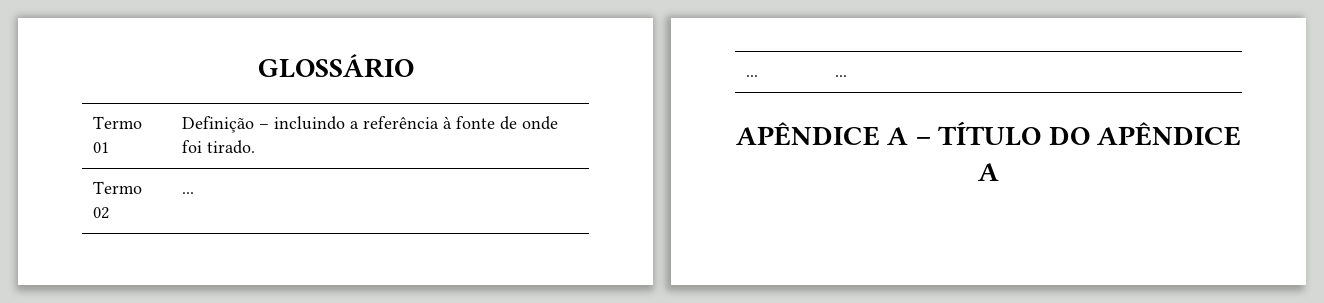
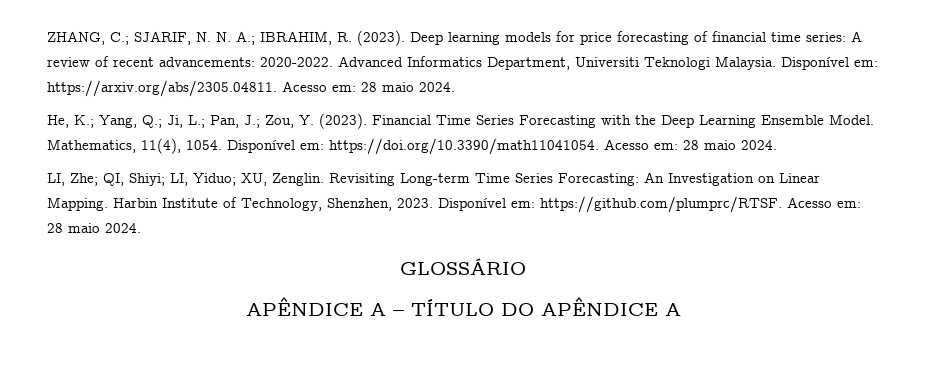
[257,54,414,78] [92,116,142,129] [92,142,109,153] [181,116,558,133] [181,140,255,154] [92,181,142,194] [92,207,109,219] [181,192,194,194] [745,75,758,77] [834,75,847,77] GLOSSÁRIO // Termo 01 | Definição – incluindo a referência à fonte de onde foi tirado. // Termo 02 | ... // ... | ... -> [47,30,862,46] [47,56,878,70] [47,80,455,97] [47,113,874,129] [47,138,777,155] [47,172,820,186] [47,196,861,213] [47,223,141,233] [400,258,526,275] ZHANG, C.; SJARIF, N. N. A.; IBRAHIM, R. (2023). Deep learning models for price forecasting of financial time series: A review of recent advancements: 2020-2022. Advanced Informatics Department, Universiti Teknologi Malaysia. Disponível em: https://arxiv.org/abs/2305.04811. Acesso em: 28 maio 2024. // He, K.; Yang, Q.; Ji, L.; Pan, J.; Zou, Y. (2023). Financial Time Series Forecasting with the Deep Learning Ensemble Model. Mathematics, 11(4), 1054. Disponível em: https://doi.org/10.3390/math11041054. Acesso em: 28 maio 2024. // LI, Zhe; QI, Shiyi; LI, Yiduo; XU, Zenglin. Revisiting Long-term Time Series Forecasting: An Investigation on Linear Mapping. Harbin Institute of Technology, Shenzhen, 2023. Disponível em: https://github.com/plumprc/RTSF. Acesso em: 28 maio 2024. // GLOSSÁRIO

